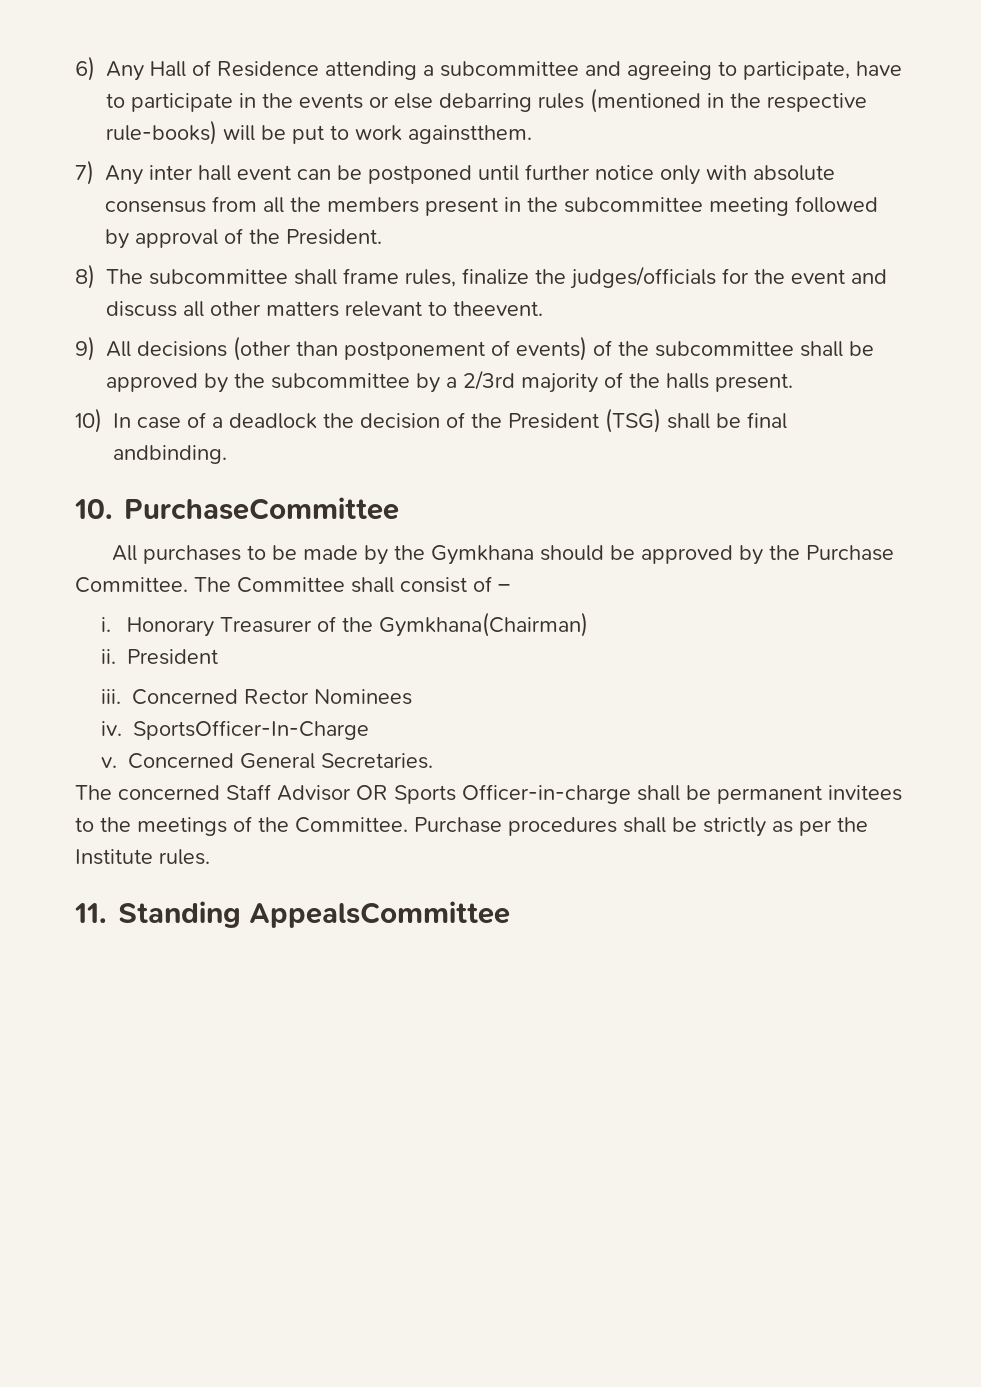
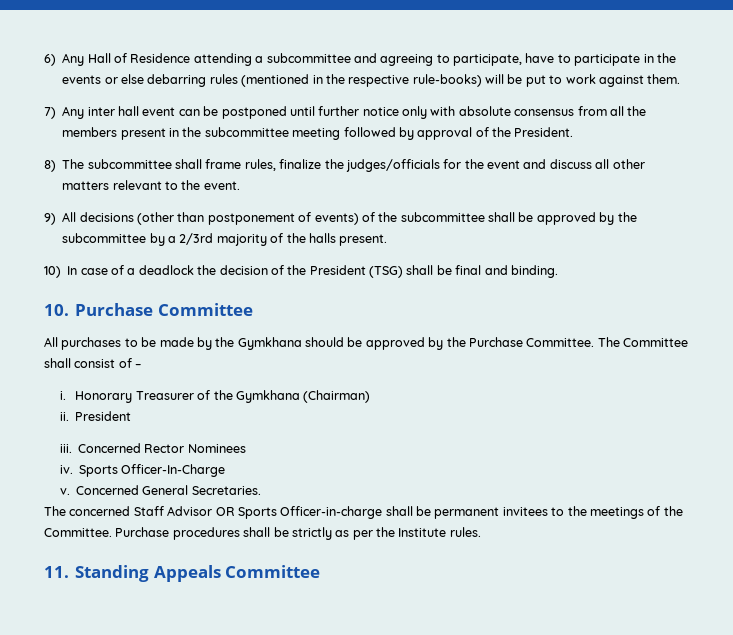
[408,125,532,144] againstthem. -> [598,74,681,87] against them.
[453,301,543,316] theevent. -> [181,180,240,190] the event.
[113,445,227,464] andbinding. -> [484,265,558,278] and binding.
[124,497,399,520] PurchaseCommittee -> [75,303,253,316] Purchase Committee
[378,612,588,637] Gymkhana(Chairman) -> [235,390,371,403] Gymkhana (Chairman)
[132,720,369,740] SportsOfficer-In-Charge -> [78,464,226,477] Sports Officer-In-Charge
[249,901,510,928] AppealsCommittee -> [153,565,321,582] Appeals Committee

